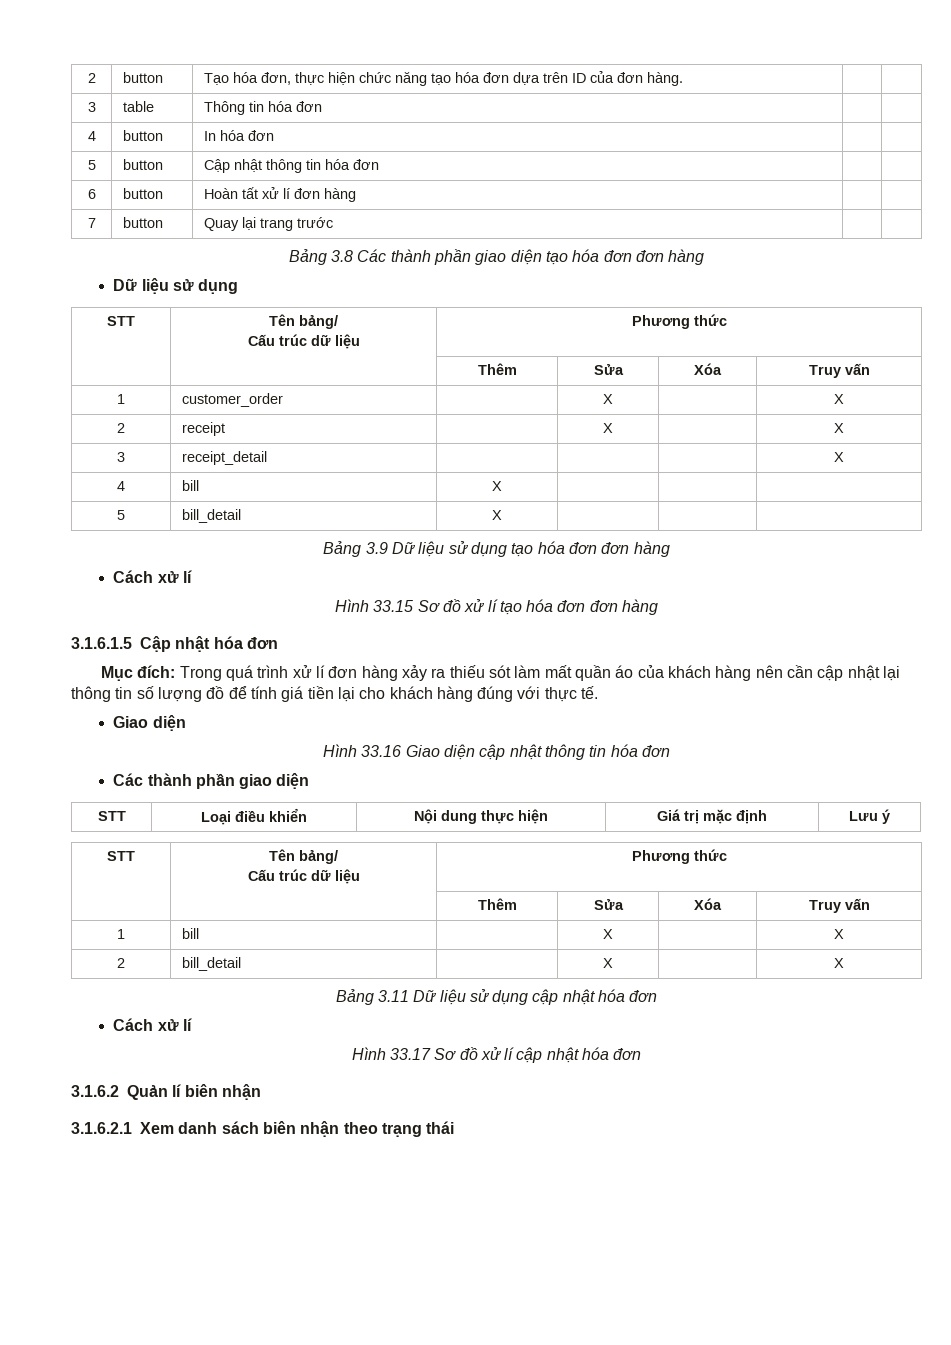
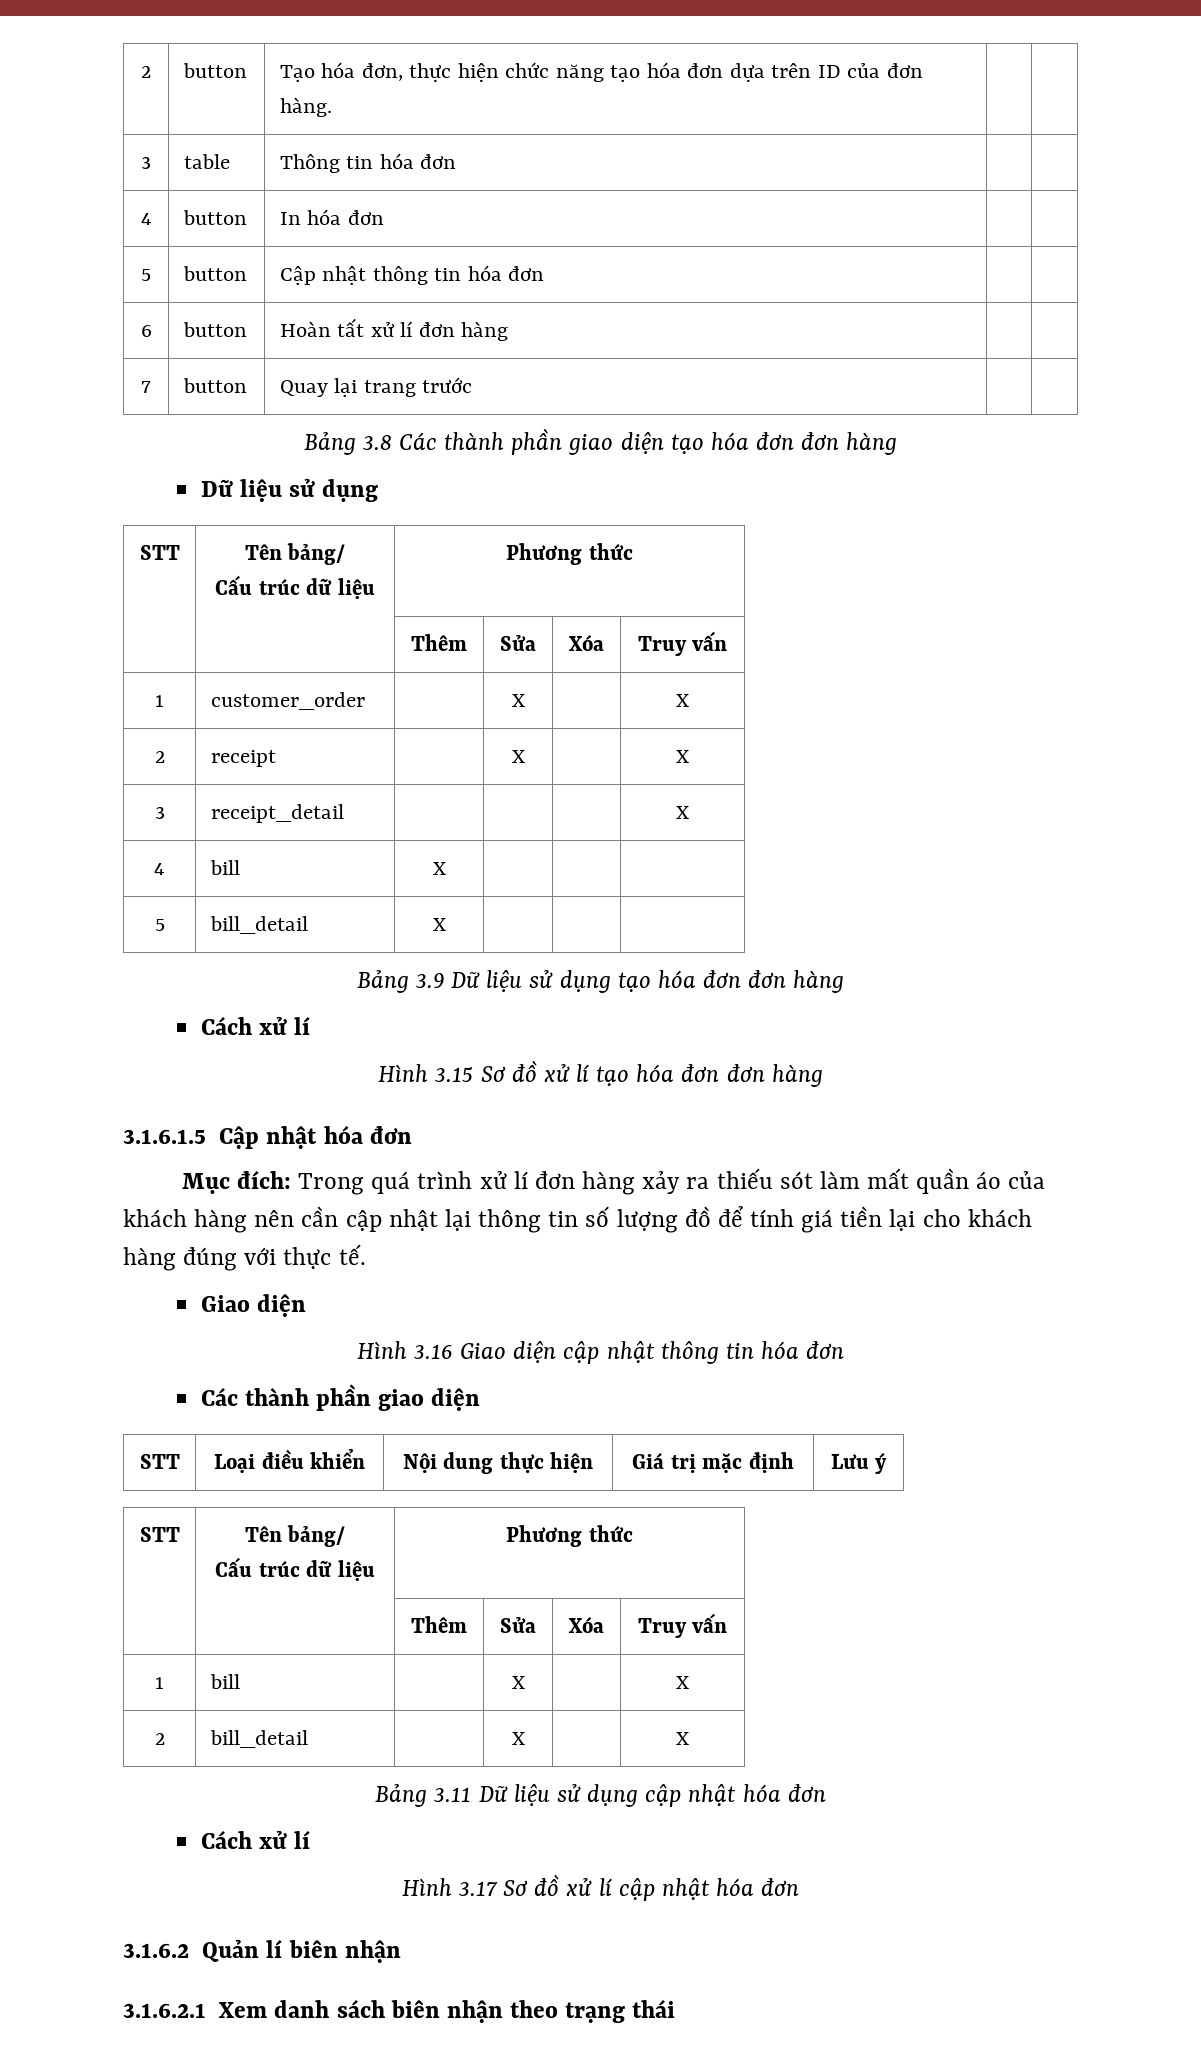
[373,600,414,612] 33.15 -> [435,1067,474,1082] 3.15
[361,745,402,757] 33.16 -> [413,1344,453,1359] 3.16
[389,1048,431,1060] 33.17 -> [458,1881,498,1896] 3.17

